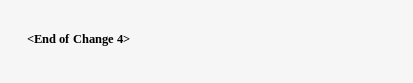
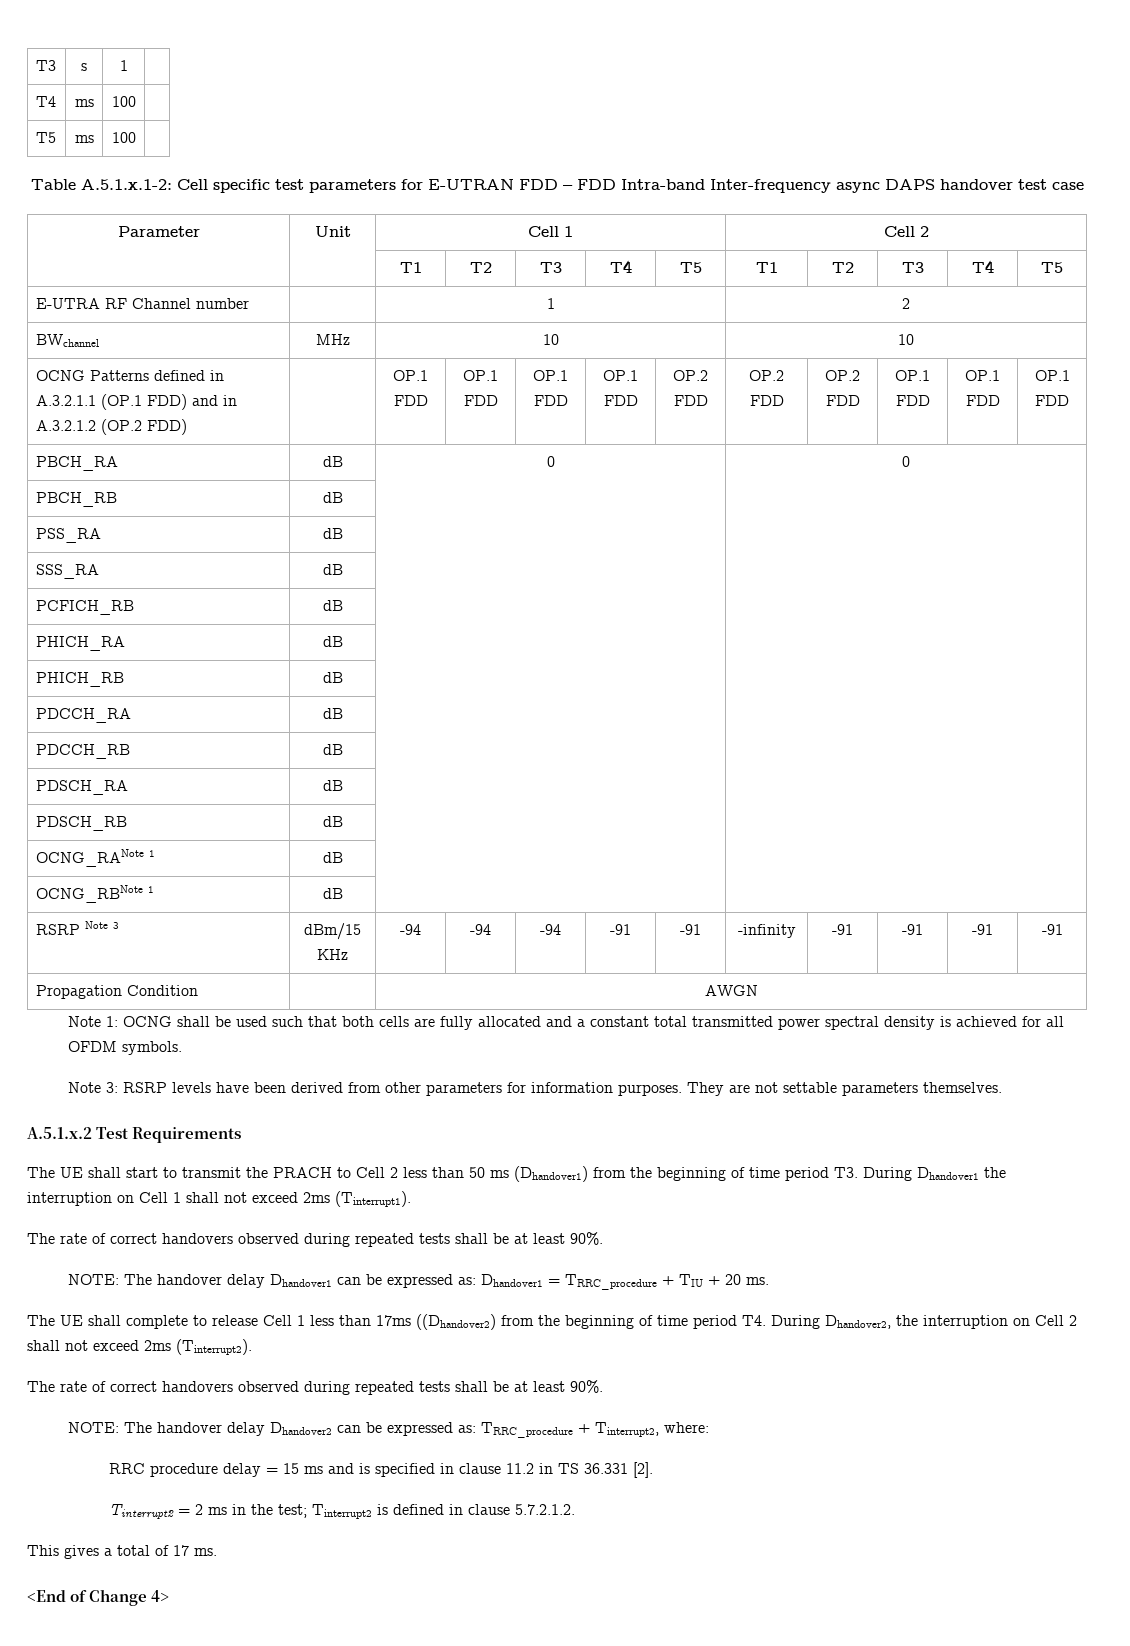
(27, 38) none -> [35,60,56,71] [81,63,87,71] [119,60,128,71] [35,96,56,107] [74,99,94,107] [111,96,136,107] [35,132,56,143] [74,135,94,143] [111,132,136,143] [31,179,1084,193] [117,226,200,237] [314,226,351,237] [528,226,573,237] [883,226,929,237] [399,262,422,273] [469,262,492,273] [539,262,562,273] [609,260,632,273] [679,262,702,273] [755,262,778,273] [831,262,854,273] [901,262,924,273] [971,260,994,273] [1041,262,1063,273] [35,298,249,309] [546,298,555,309] [902,298,910,309] [35,334,99,347] [315,334,350,345] [542,334,559,345] [898,334,914,345] [35,370,224,381] [35,394,237,410] [35,419,187,435] [393,370,428,381] [393,395,428,406] [463,370,498,381] [463,395,498,406] [533,370,568,381] [533,395,568,406] [603,370,638,381] [603,395,638,406] [673,370,708,381] [673,395,708,406] [749,370,784,381] [749,395,784,406] [825,370,860,381] [825,395,860,406] [895,370,930,381] [895,395,930,406] [965,370,1000,381] [965,395,1000,406] [1034,370,1070,381] [1035,395,1069,406] [35,456,118,471] [322,456,343,467] [546,456,555,467] [902,456,910,467] [35,492,117,507] [322,492,343,503] [35,528,101,543] [322,528,343,539] [35,564,99,579] [322,564,343,575] [35,600,134,615] [322,600,343,611] [35,636,125,651] [322,636,343,647] [35,672,124,687] [322,672,343,683] [35,708,131,723] [322,708,343,719] [35,744,130,759] [322,744,343,755] [35,780,128,795] [322,780,343,791] [35,816,127,831] [322,816,343,827] [35,849,155,867] [322,852,343,863] [35,885,154,903] [322,888,343,899] [35,921,119,935] [304,923,362,940] [317,949,349,960] [400,924,421,935] [470,924,491,935] [540,924,561,935] [610,924,631,935] [680,924,701,935] [737,924,796,938] [832,924,853,935] [902,924,923,935] [972,924,993,935] [1041,924,1063,935] [35,985,198,999] [704,985,758,996] [67,1016,1064,1030] [67,1041,182,1055] [67,1082,1002,1096] [27,1127,242,1143] [27,1166,1006,1182] [27,1191,411,1207] [27,1232,603,1247] [67,1274,769,1290] [27,1314,1077,1330] [27,1339,252,1355] [27,1380,603,1395] [67,1422,709,1438] [108,1462,653,1478] [108,1504,575,1519] [27,1545,217,1559] T3 | s | 1 | // T4 | ms | 100 | // T5 | ms | 100 | // Table A.5.1.x.1-2: Cell specific test parameters for E-UTRAN FDD – FDD Intra-band Inter-frequency async DAPS handover test case // Parameter | Unit | Cell 1 | Cell 2 // | | T1 | T2 | T3 | T4 | T5 | T1 | T2 | T3 | T4 | T5 // E-UTRA RF Channel number | | 1 | 2 // BWchannel | MHz | 10 | 10 // OCNG Patterns defined in A.3.2.1.1 (OP.1 FDD) and in A.3.2.1.2 (OP.2 FDD) | | OP.1 FDD | OP.1 FDD | OP.1 FDD | OP.1 FDD | OP.2 FDD | OP.2 FDD | OP.2 FDD | OP.1 FDD | OP.1 FDD | OP.1 FDD // PBCH_RA | dB | 0 | 0 // PBCH_RB | dB | | // PSS_RA | dB | | // SSS_RA | dB | | // PCFICH_RB | dB | | // PHICH_RA | dB | | // PHICH_RB | dB | | // PDCCH_RA | dB | | // PDCCH_RB | dB | | // PDSCH_RA | dB | | // PDSCH_RB | dB | | // OCNG_RANote 1 | dB | | // OCNG_RBNote 1 | dB | | // RSRP Note 3 | dBm/15 KHz | -94 | -94 | -94 | -91 | -91 | -infinity | -91 | -91 | -91 | -91 // Propagation Condition | | AWGN // Note 1: OCNG shall be used such that both cells are fully allocated and a constant total transmitted power spectral density is achieved for all OFDM symbols. // Note 3: RSRP levels have been derived from other parameters for information purposes. They are not settable parameters themselves. // A.5.1.x.2 Test Requirements // The UE shall start to transmit the PRACH to Cell 2 less than 50 ms (Dhandover1) from the beginning of time period T3. During Dhandover1 the interruption on Cell 1 shall not exceed 2ms (Tinterrupt1). // The rate of correct handovers observed during repeated tests shall be at least 90%. // NOTE: The handover delay Dhandover1 can be expressed as: Dhandover1 = TRRC_procedure + TIU + 20 ms. // The UE shall complete to release Cell 1 less than 17ms ((Dhandover2) from the beginning of time period T4. During Dhandover2, the interruption on Cell 2 shall not exceed 2ms (Tinterrupt2). // The rate of correct handovers observed during repeated tests shall be at least 90%. // NOTE: The handover delay Dhandover2 can be expressed as: TRRC_procedure + Tinterrupt2, where: // RRC procedure delay = 15 ms and is specified in clause 11.2 in TS 36.331 [2]. // Tinterrupt2 = 2 ms in the test; Tinterrupt2 is defined in clause 5.7.2.1.2. // This gives a total of 17 ms. //

